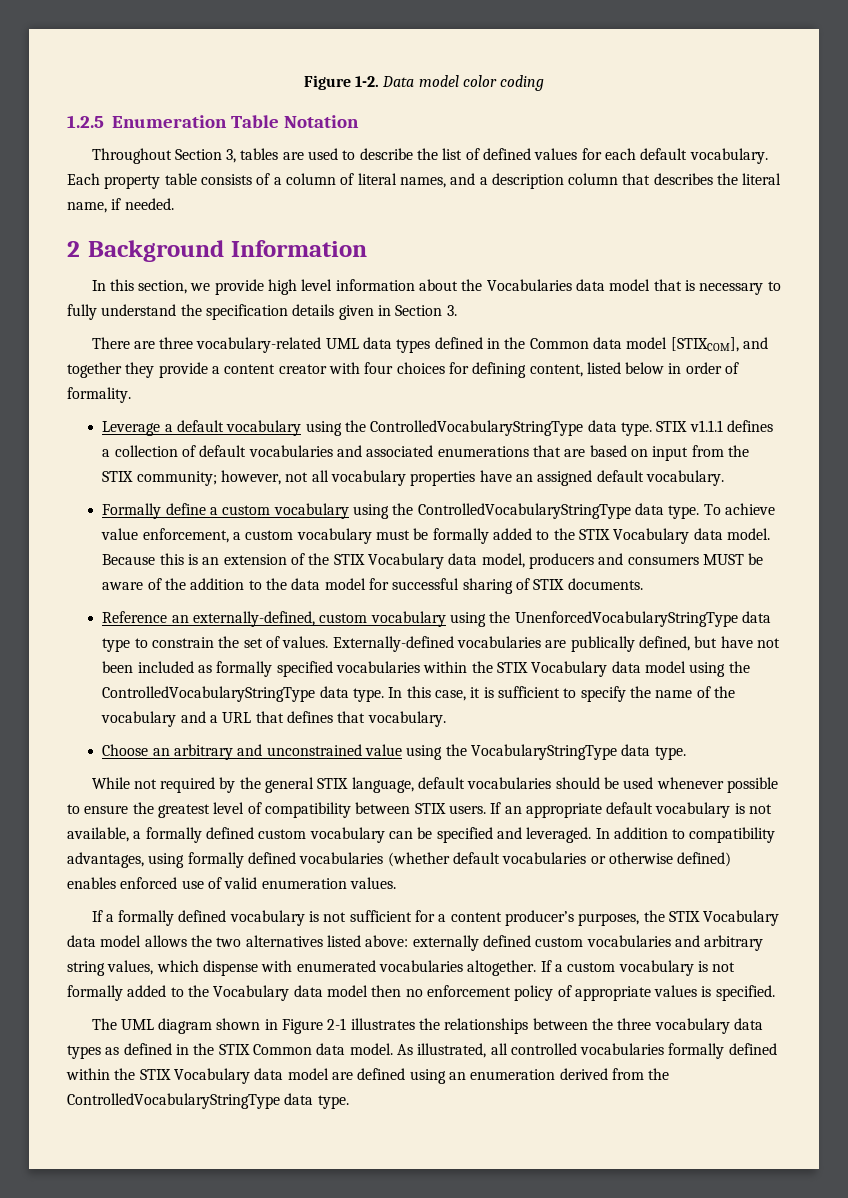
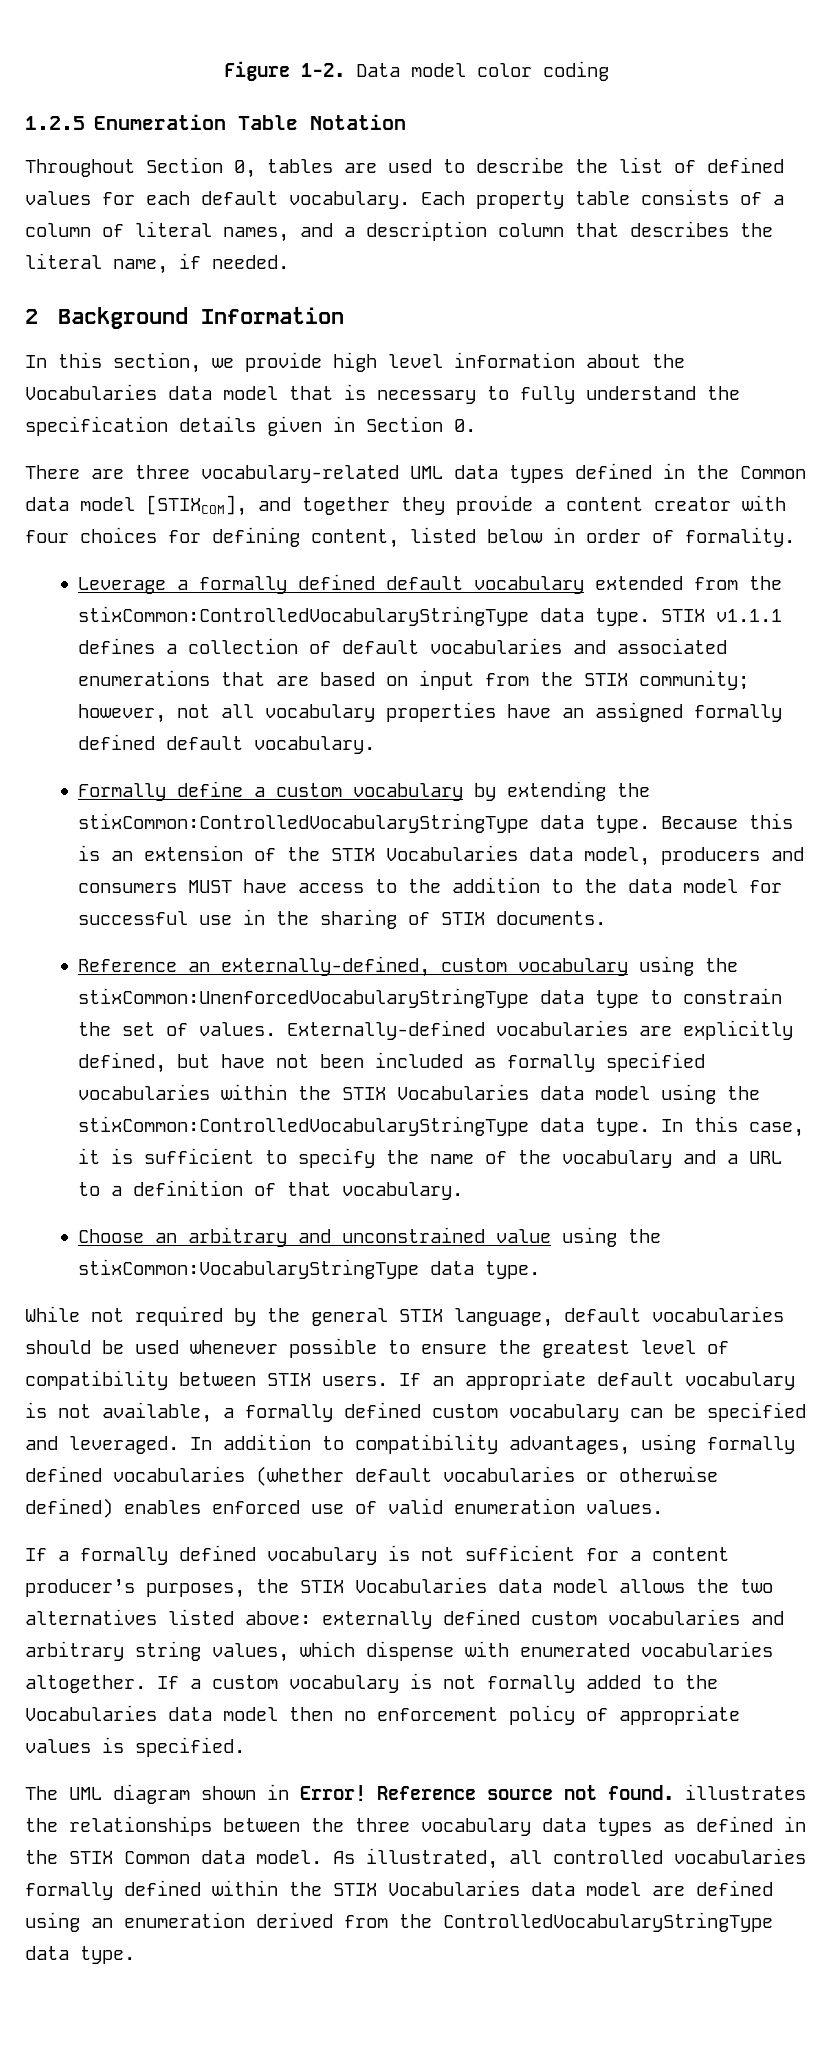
[226,149,237,163] 3, -> [234,160,256,178] 0,
[446,305,457,316] 3. -> [454,419,476,432] 0.
[177,420,584,436] default vocabulary using the ControlledVocabularyStringType -> [198,574,782,594] [77,606,529,626] formally defined default vocabulary extended from the stixCommon:ControlledVocabularyStringType
(593, 478) none -> [693,704,782,722] [77,734,155,750] formally defined
[353,503,775,519] [101,528,770,544] using the ControlledVocabularyStringType data type. To achieve value enforcement, a custom vocabulary must be formally added to the STIX Vocabulary data model. -> [473,781,650,801] [77,813,650,833] by extending the stixCommon:ControlledVocabularyStringType data type.
[367,553,444,569] Vocabulary -> [385,845,518,861] Vocabularies
[748,553,764,565] [102,578,162,590] be aware of -> [242,879,397,893] have access to
(460, 584) none -> [198,909,309,925] use in the
[514,611,738,627] UnenforcedVocabularyStringType -> [77,988,529,1008] stixCommon:UnenforcedVocabularyStringType
[570,636,635,652] publically -> [682,1020,793,1040] explicitly
[531,661,608,677] Vocabulary -> [396,1084,529,1100] Vocabularies
[102,686,316,702] ControlledVocabularyStringType -> [77,1116,529,1136] stixCommon:ControlledVocabularyStringType
[255,711,334,723] that defines -> [77,1180,276,1196] to a definition of
[470,744,617,760] VocabularyStringType -> [77,1259,419,1279] stixCommon:VocabularyStringType
[703,910,780,926] Vocabulary -> [355,1577,487,1593] Vocabularies
[213,985,290,1001] Vocabulary -> [25,1705,157,1721] Vocabularies
[282,1018,347,1034] Figure 2-1 -> [300,1785,674,1801] Error! Reference source not found.
[173,1068,250,1084] Vocabulary -> [388,1880,520,1896] Vocabularies

